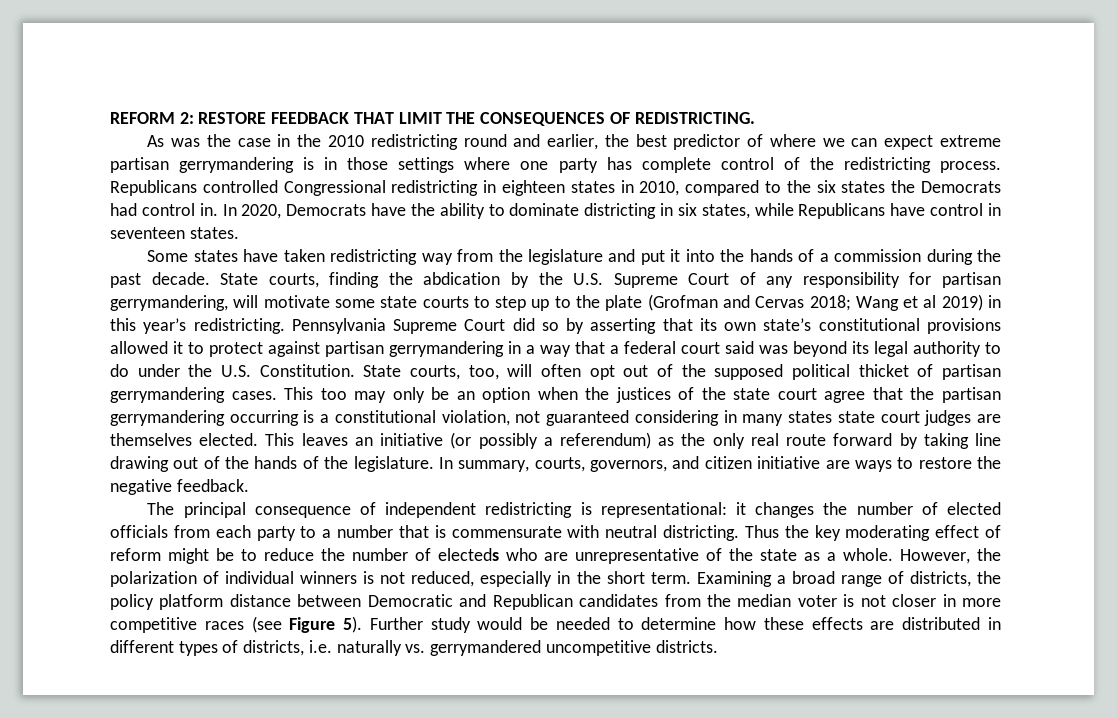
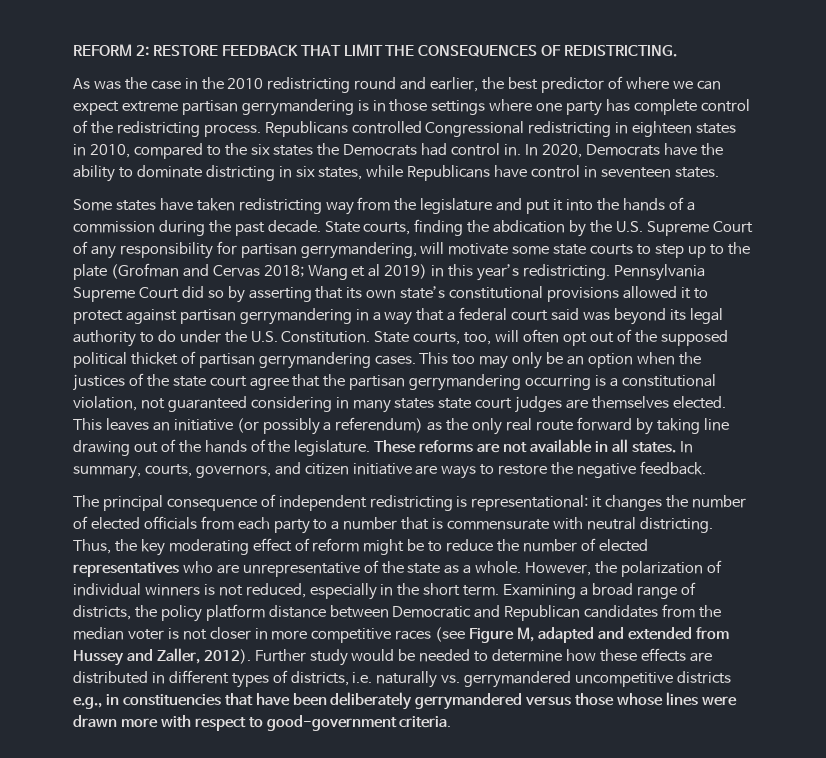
(434, 464) none -> [374,439,676,453] These reforms are not available in all states.
[744,525,779,538] Thus -> [73,539,111,554] Thus,
[437,548,499,561] electeds -> [598,539,648,552] [73,562,179,577] elected representatives
[343,616,363,633] 5). -> [517,627,729,643] [73,648,251,666] M, adapted and extended from Hussey and Zaller, 2012).
[655,640,718,653] districts. -> [677,671,732,684] [73,692,737,710] [73,715,452,731] districts e.g., in constituencies that have been deliberately gerrymandered versus those whose lines were drawn more with respect to good-government criteria.

